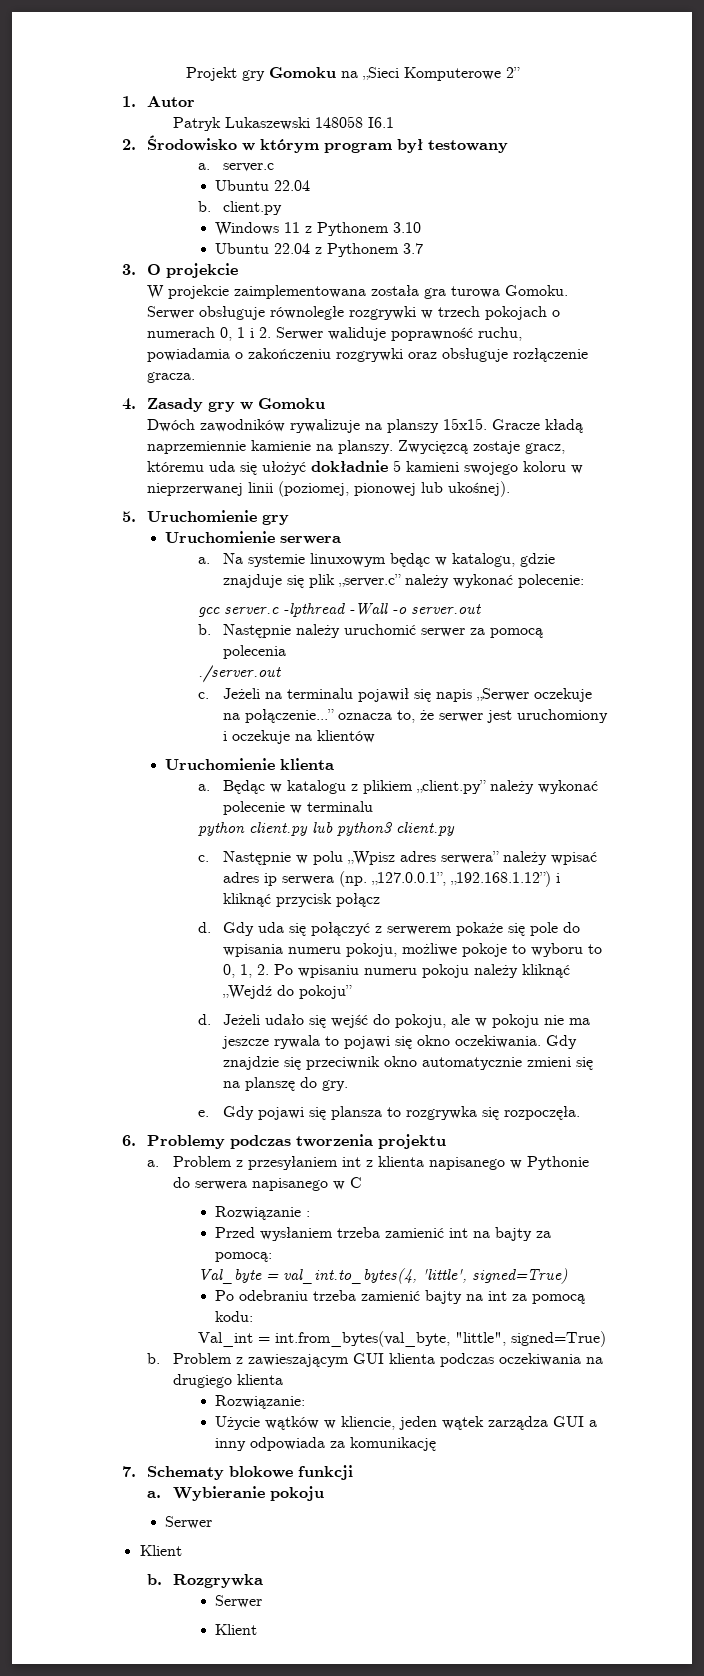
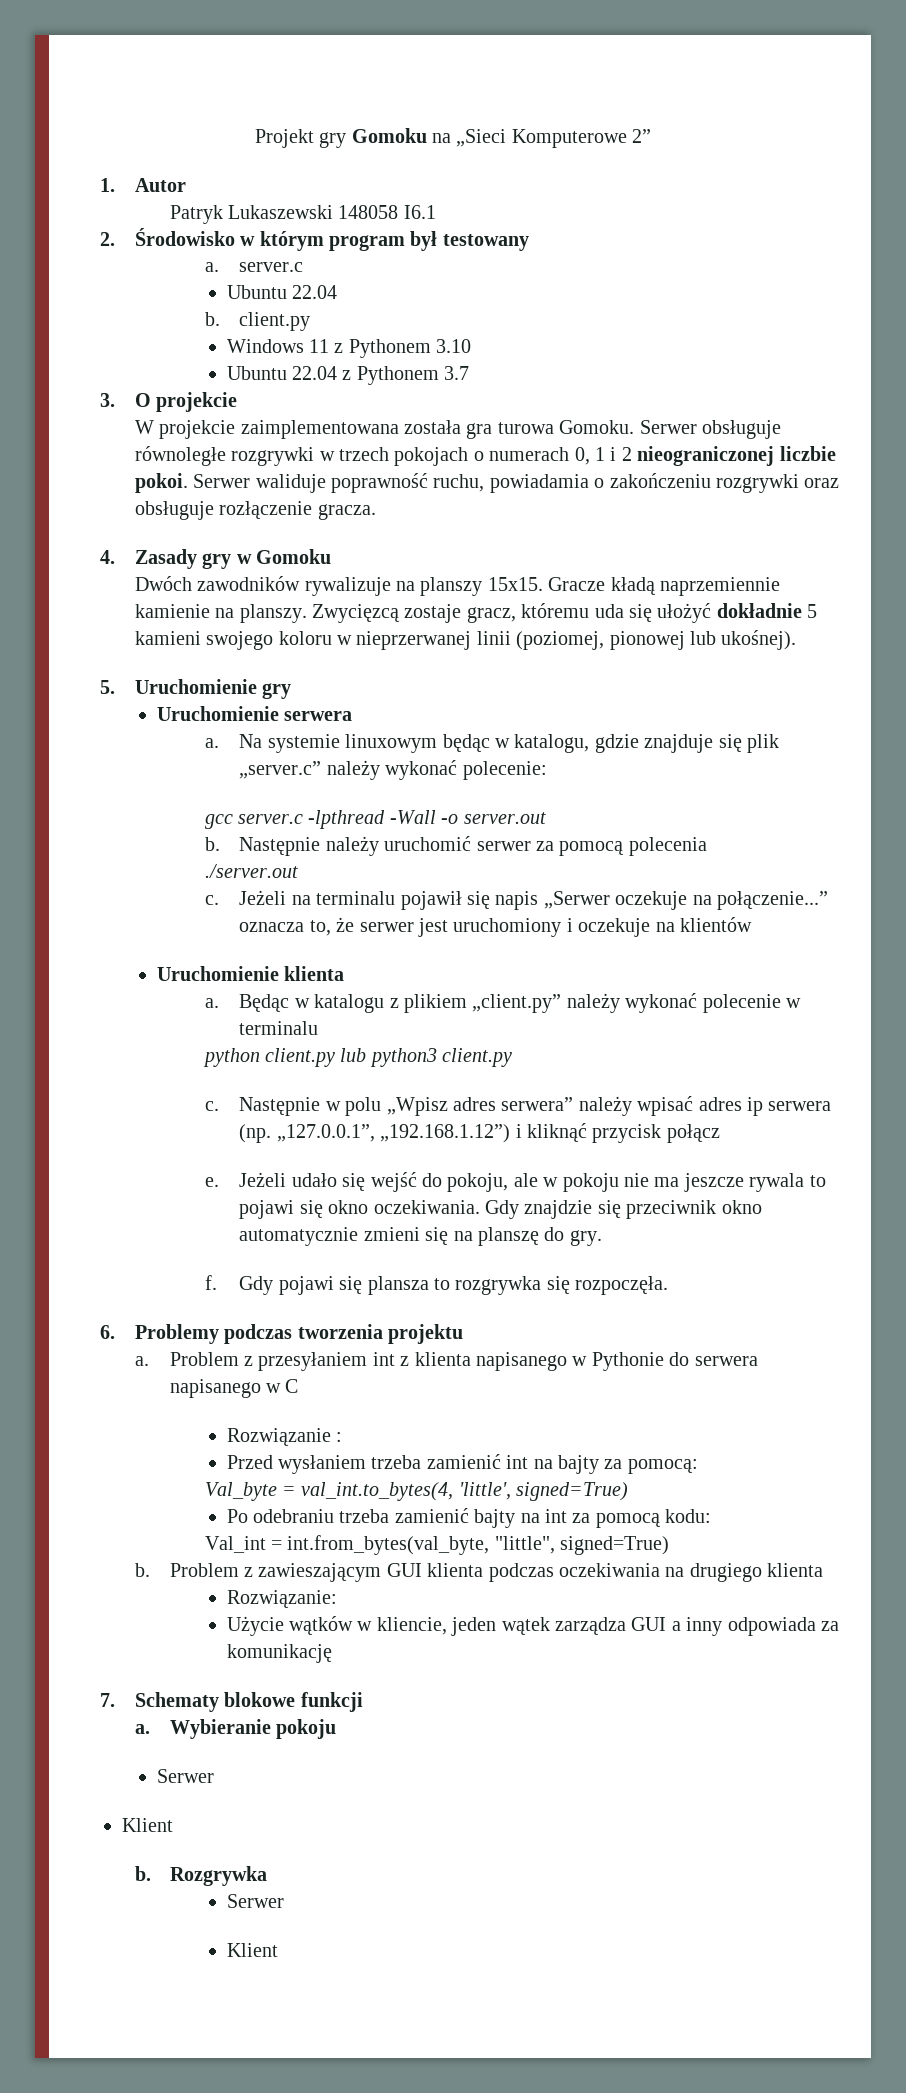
[259,327,272,338] 2. -> [621,446,836,466] [134,473,188,493] 2 nieograniczonej liczbie pokoi.
[197,922,580,936] [222,943,602,957] [222,964,570,978] [222,985,352,999] [197,1014,211,1025] d. Gdy uda się połączyć z serwerem pokaże się pole do wpisania numeru pokoju, możliwe pokoje to wyboru to 0, 1, 2. Po wpisaniu numeru pokoju należy kliknąć „Wejdź do pokoju” // d. -> [204,1177,219,1187] e.
[197,1110,209,1117] e. -> [204,1275,217,1290] f.

